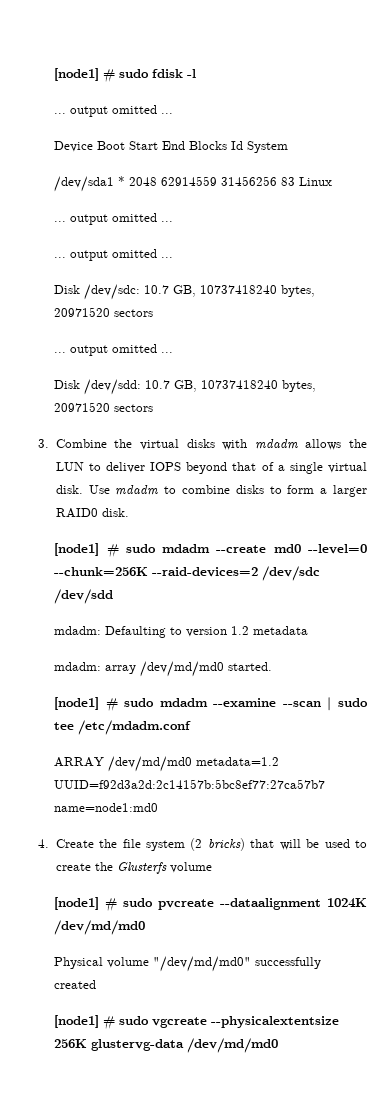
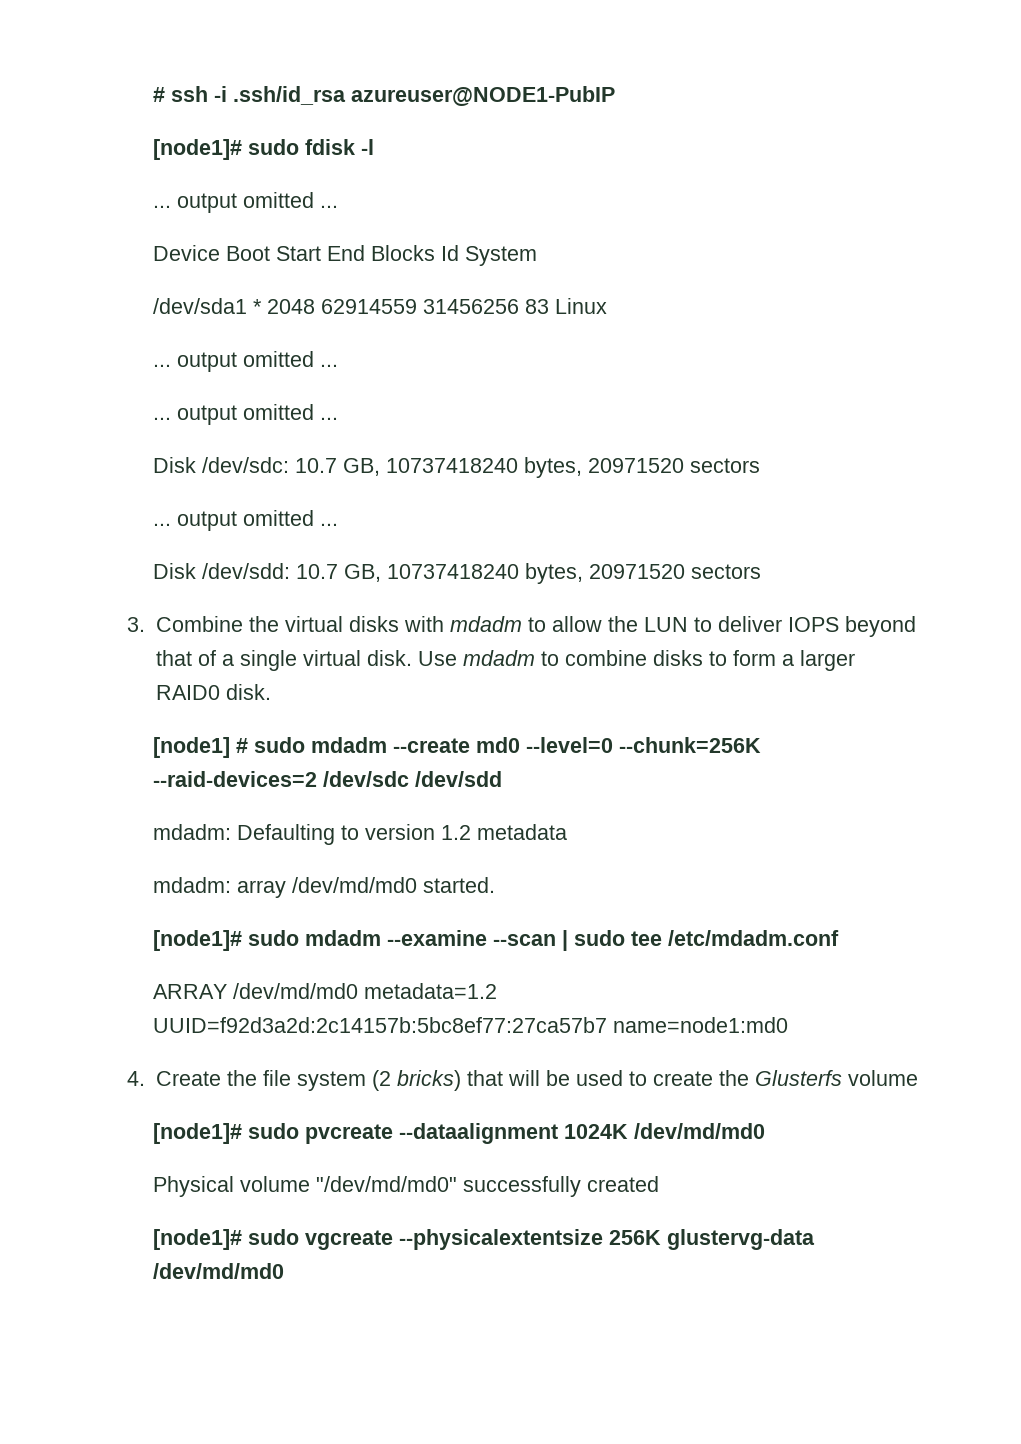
[54,68,116,83] [node1] # -> [152,86,615,106] [152,139,242,160] # ssh -i .ssh/id_rsa azureuser@NODE1-PubIP // [node1]#
[305,439,342,450] allows -> [527,616,602,632] to allow
[54,697,118,712] [node1] # -> [152,930,242,951] [node1]#
[54,897,118,912] [node1] # -> [152,1123,242,1144] [node1]#
[54,1015,116,1030] [node1] # -> [152,1229,242,1250] [node1]#

